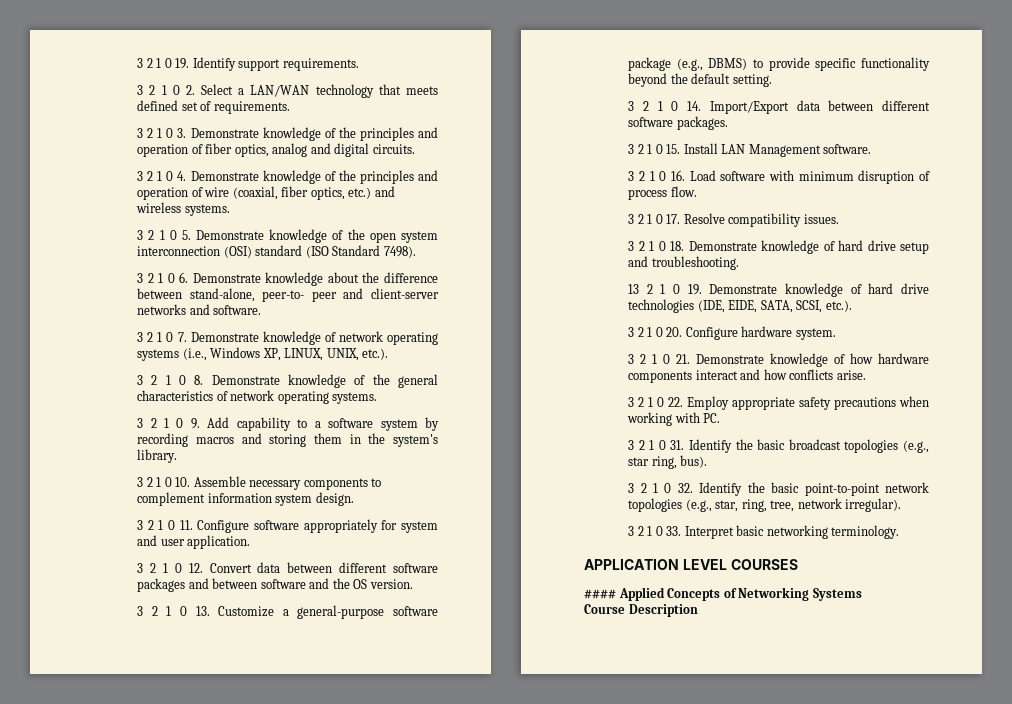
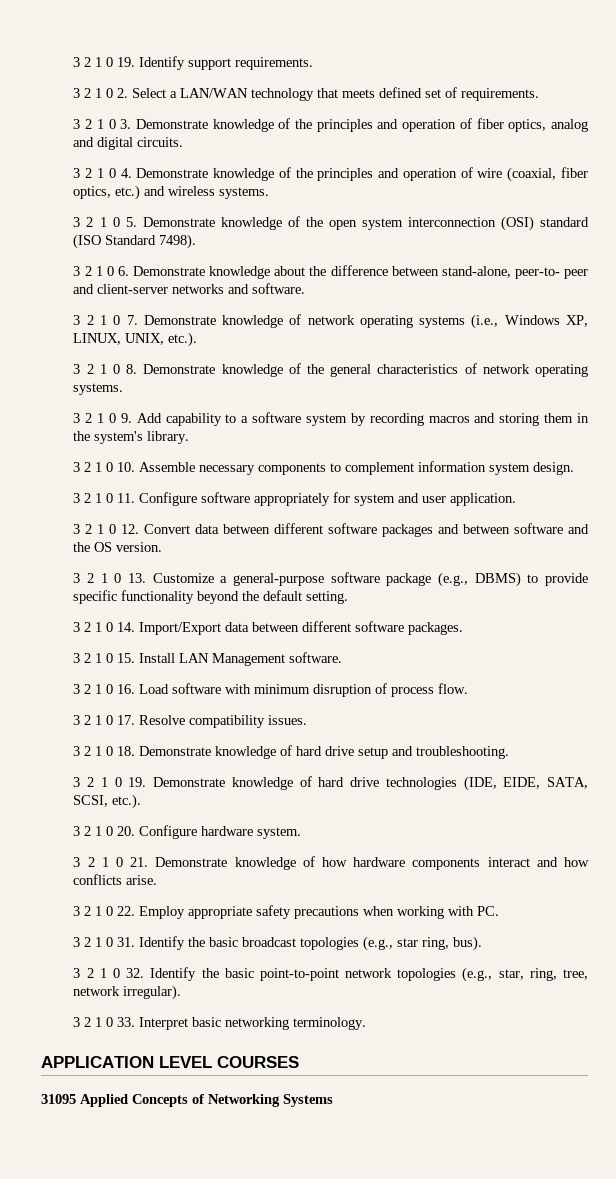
[628,284,640,294] 13 -> [73,777,81,787] 3
[584,589,616,599] #### -> [41,1094,76,1104] 31095
[584,604,698,617] // Course Description -> (333, 1100) none

